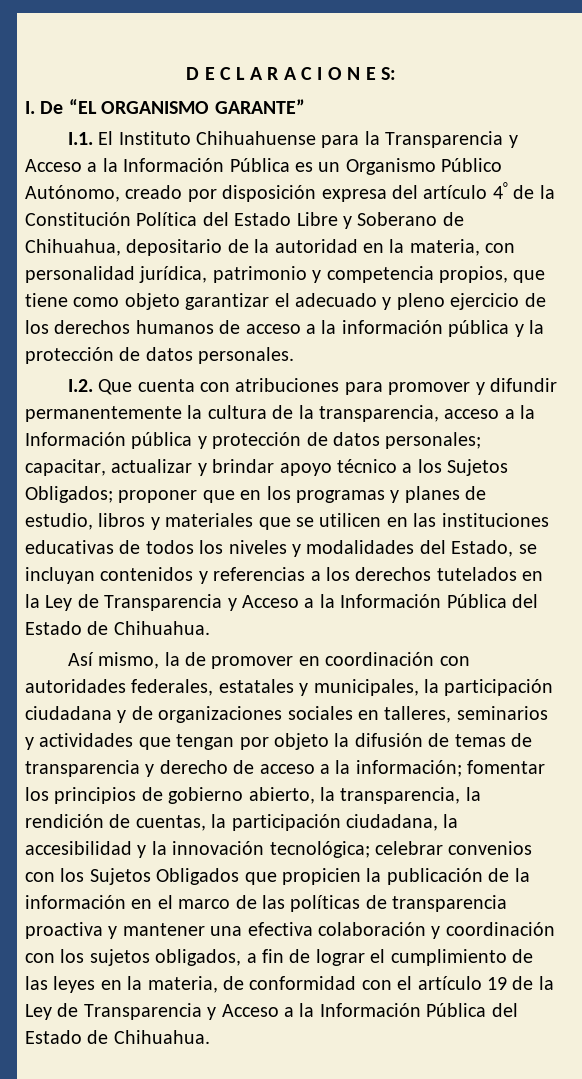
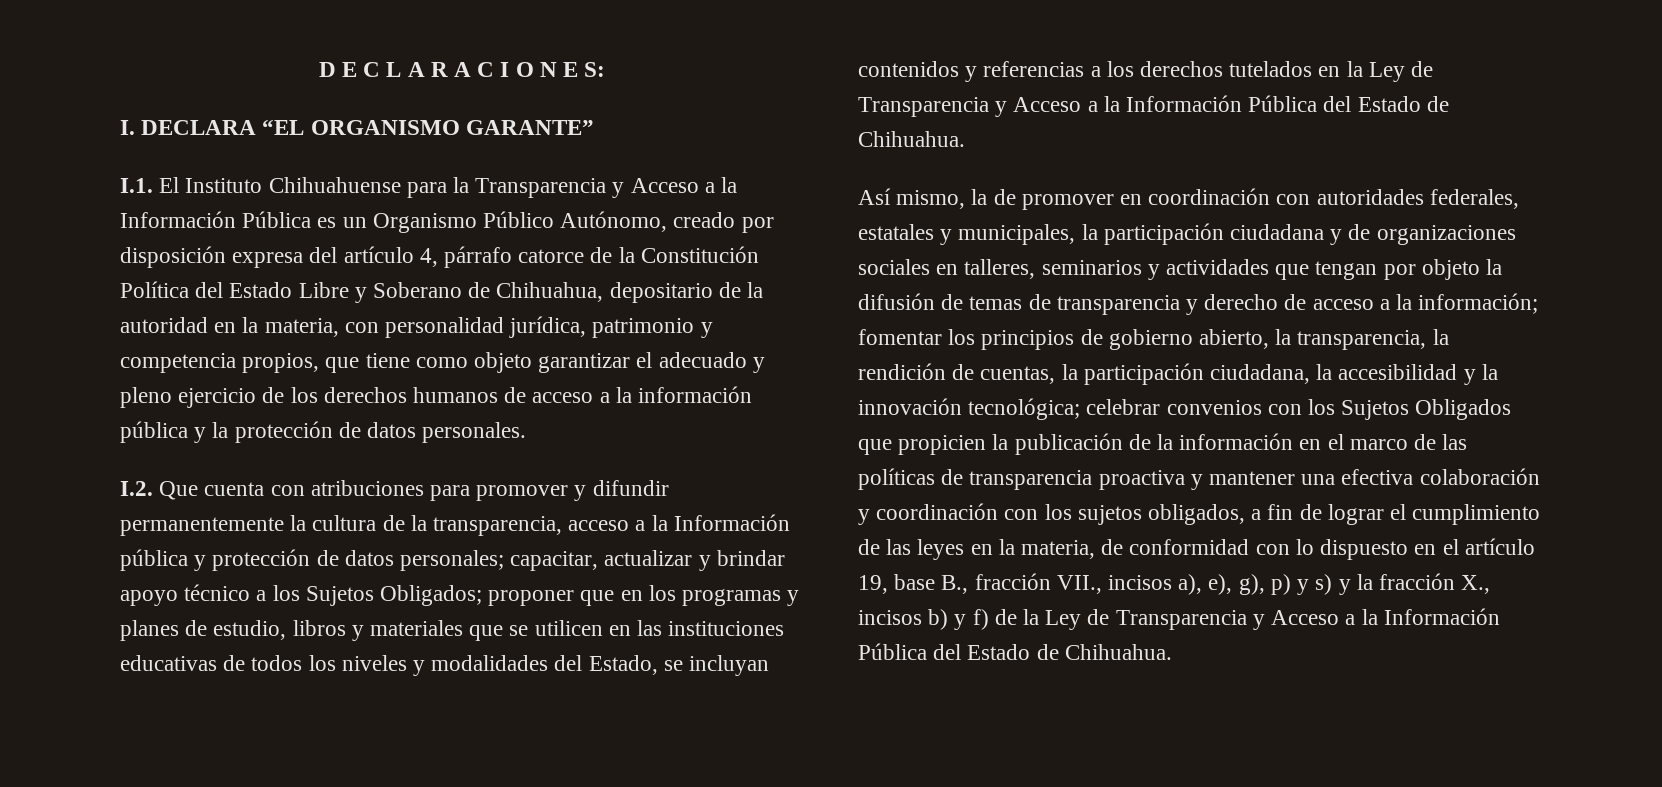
[40,101,64,114] De -> [141,120,257,135] DECLARA
[492,182,508,199] 4° -> [419,246,585,268] 4, párrafo catorce
[397,976,507,990] el artículo 19 -> [1295,538,1535,560] [858,573,1491,595] [858,609,989,630] lo dispuesto en el artículo 19, base B., fracción VII., incisos a), e), g), p) y s) y la fracción X., incisos b) y f)

